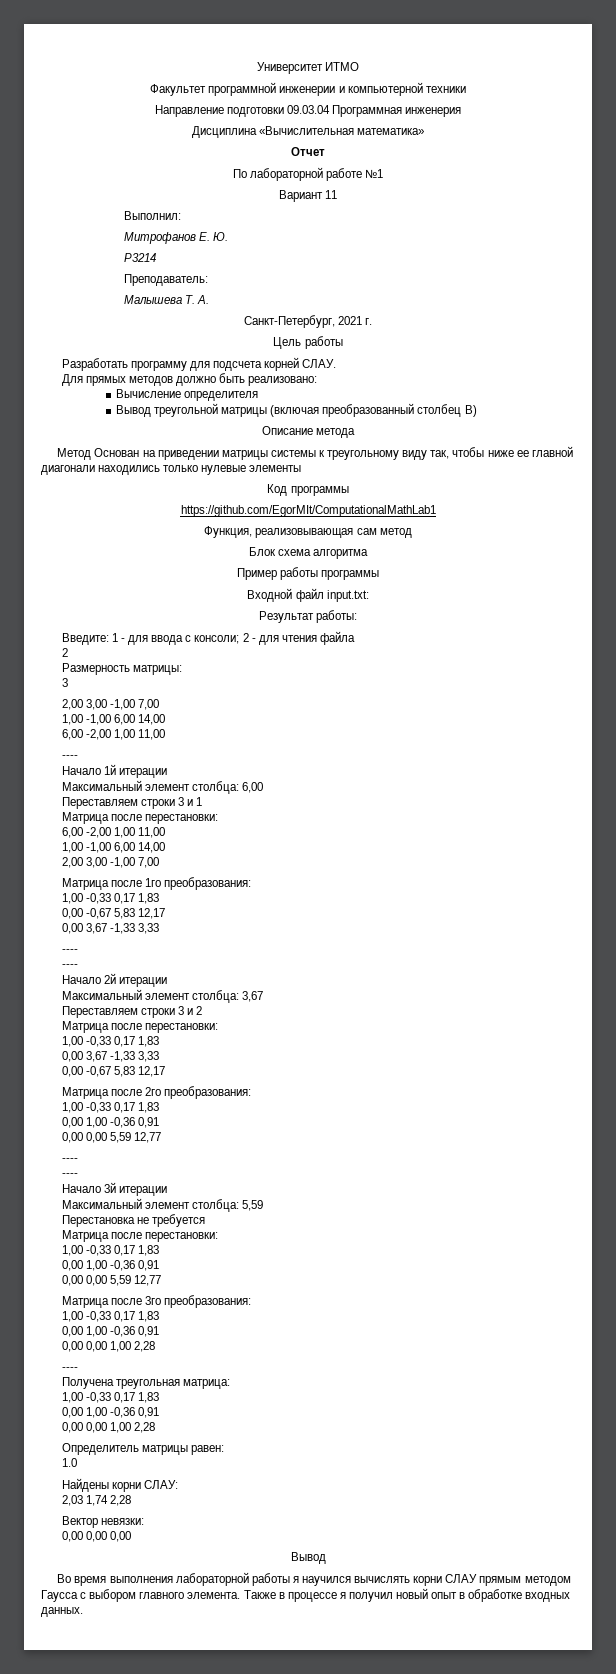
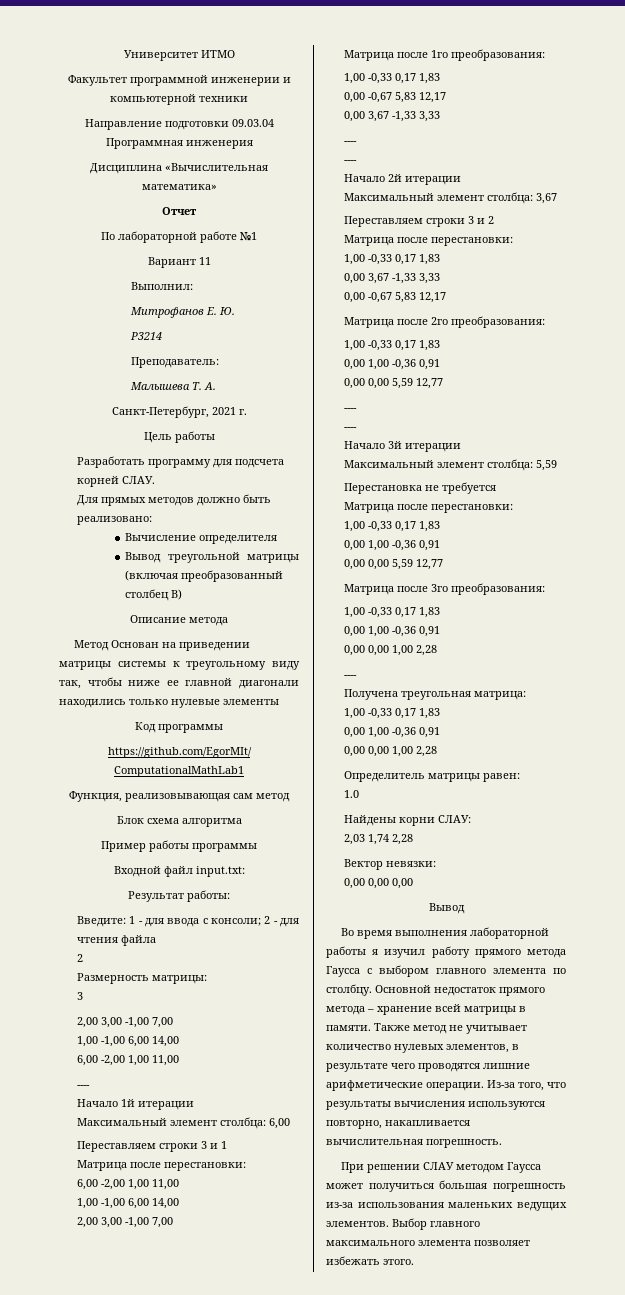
[301,1574,571,1586] [41,1588,571,1602] [41,1607,83,1617] научился вычислять корни СЛАУ прямым методом Гаусса с выбором главного элемента. Также в процессе я получил новый опыт в обработке входных данных. -> [384,946,566,958] [326,965,566,977] [326,984,545,996] [326,1004,526,1015] [326,1023,527,1034] [326,1044,519,1053] [326,1063,530,1072] [326,1080,566,1091] [326,1101,545,1110] [326,1120,470,1129] [326,1139,502,1148] [340,1162,541,1173] [326,1180,566,1192] [326,1202,567,1211] [326,1218,480,1230] [326,1240,530,1246] [326,1256,414,1265] изучил работу прямого метода Гаусса с выбором главного элемента по столбцу. Основной недостаток прямого метода – хранение всей матрицы в памяти. Также метод не учитывает количество нулевых элементов, в результате чего проводятся лишние арифметические операции. Из-за того, что результаты вычисления используются повторно, накапливается вычислительная погрешность. // При решении СЛАУ методом Гаусса может получиться большая погрешность из-за использования маленьких ведущих элементов. Выбор главного максимального элемента позволяет избежать этого.

